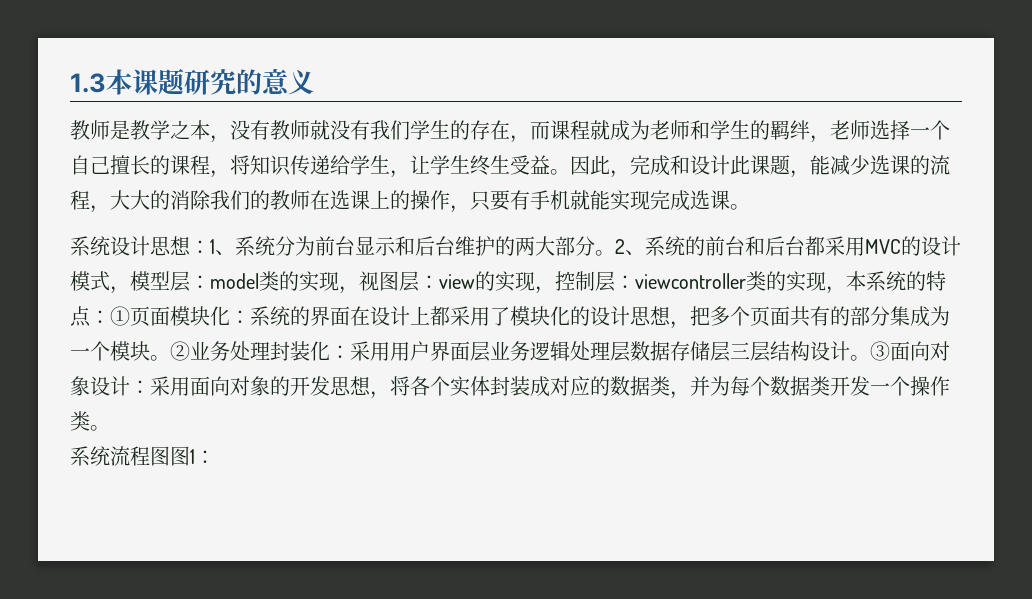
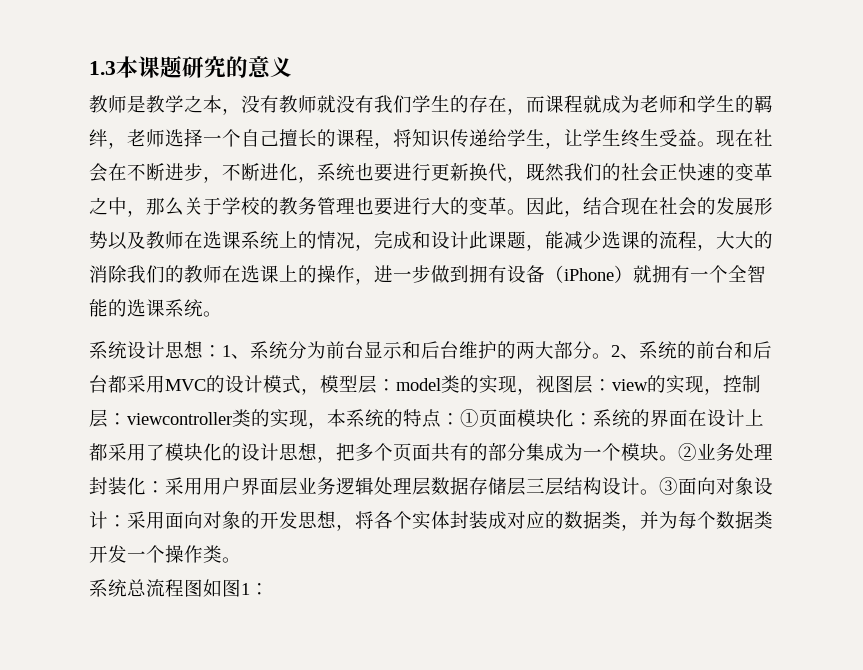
[570,155,610,175] 因此 -> [716,129,773,147] [89,163,773,183] [89,197,773,217] [89,231,355,250] 现在社会在不断进步，不断进化，系统也要进行更新换代，既然我们的社会正快速的变革之中，那么关于学校的教务管理也要进行大的变革。因此，结合现在社会的发展形势以及教师在选课系统上的情况
[470,190,730,211] 只要有手机就能实现完成选课 -> [374,265,766,283] [89,299,203,317] 进一步做到拥有设备（iPhone）就拥有一个全智能的选课系统
[110,446,170,466] 流程图 -> [127,579,222,597] 总流程图如

